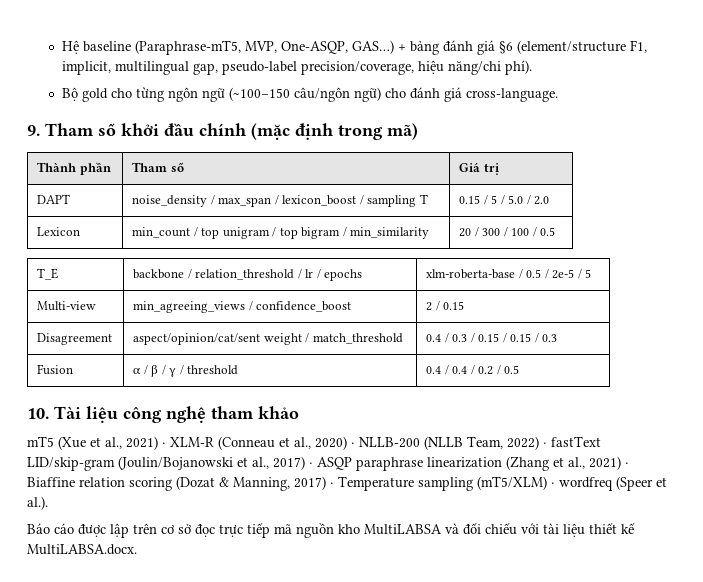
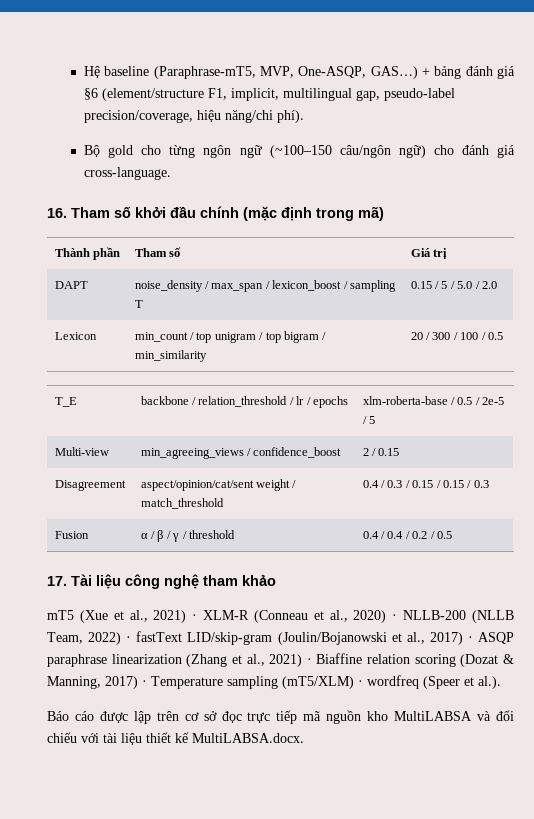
[27,125,40,136] 9. -> [47,208,67,218] 16.
[27,408,49,419] 10. -> [47,576,67,586] 17.

